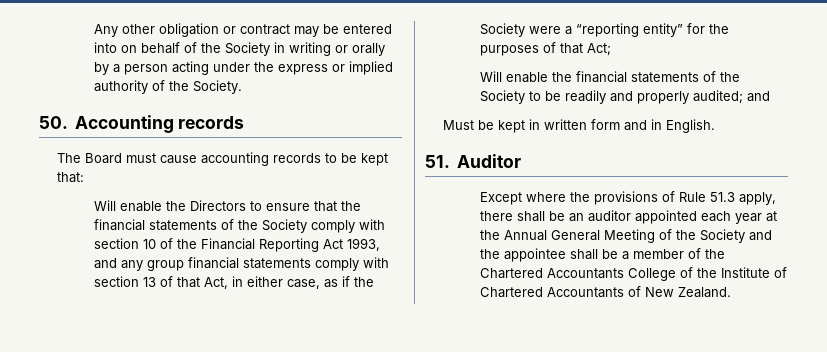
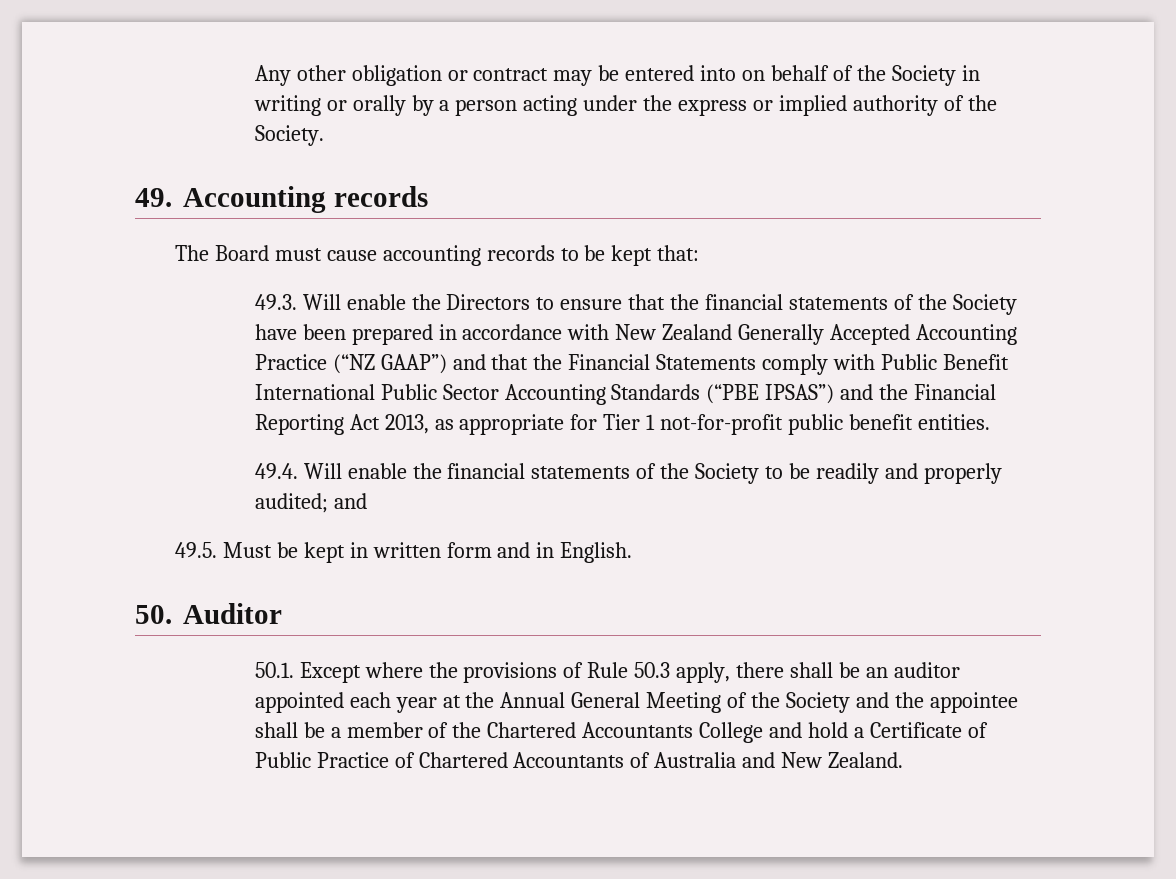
[39,116,68,129] 50. -> [135,188,172,207] 49.
(85, 177) none -> [254,294,297,310] 49.3.
[311,219,386,233] [94,238,381,252] [94,257,390,271] [94,276,375,289] [480,23,730,37] [480,42,612,56] comply with section 10 of the Financial Reporting Act 1993, and any group financial statements comply with section 13 of that Act, in either case, as if the Society were a “reporting entity” for the purposes of that Act; // -> [254,324,1018,345] [254,354,1010,375] [254,384,997,405] [254,414,991,435] [254,463,298,479] have been prepared in accordance with New Zealand Generally Accepted Accounting Practice (“NZ GAAP”) and that the Financial Statements comply with Public Benefit International Public Sector Accounting Standards (“PBE IPSAS”) and the Financial Reporting Act 2013, as appropriate for Tier 1 not-for-profit public benefit entities. // 49.4.
(771, 96) none -> [174,542,217,558] 49.5.
[425,155,450,168] 51. -> [135,605,172,624] 50.
(521, 161) none -> [254,662,294,678] 50.1.
[710,192,736,202] 51.3 -> [634,662,671,678] 50.3
[680,267,771,278] of the Institute -> [769,722,988,738] [254,752,389,768] and hold a Certificate of Public Practice
(642, 291) none -> [654,752,776,768] Australia and

